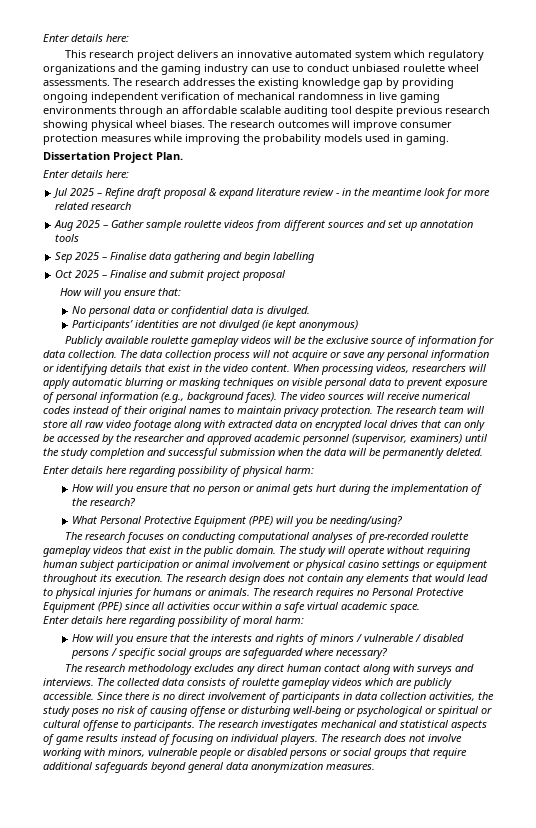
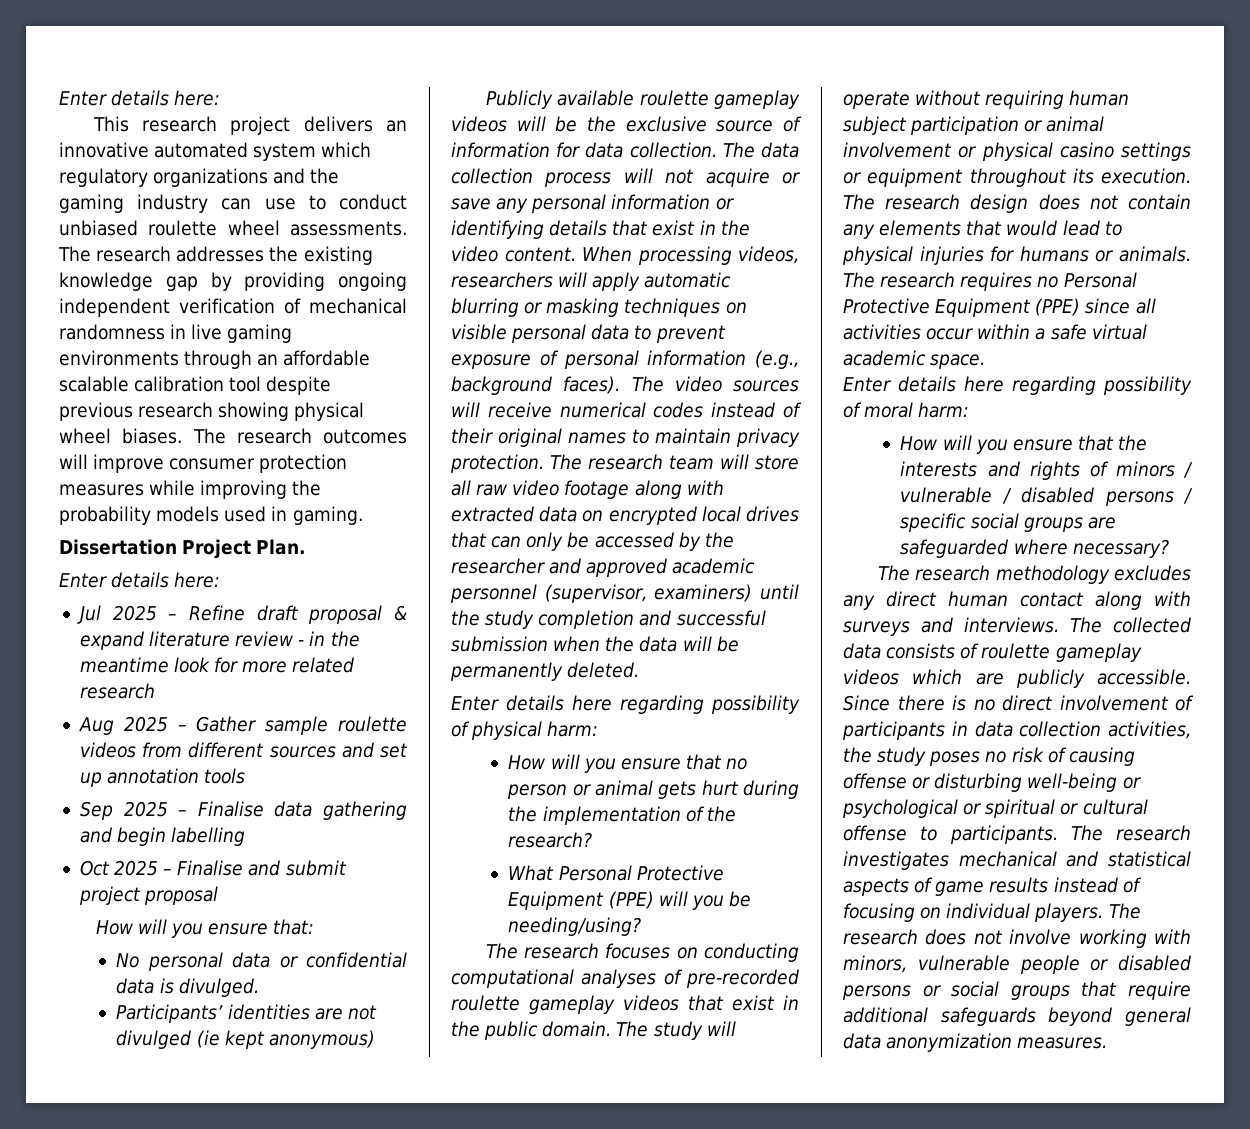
[284,106,328,117] auditing -> [134,376,225,392] calibration

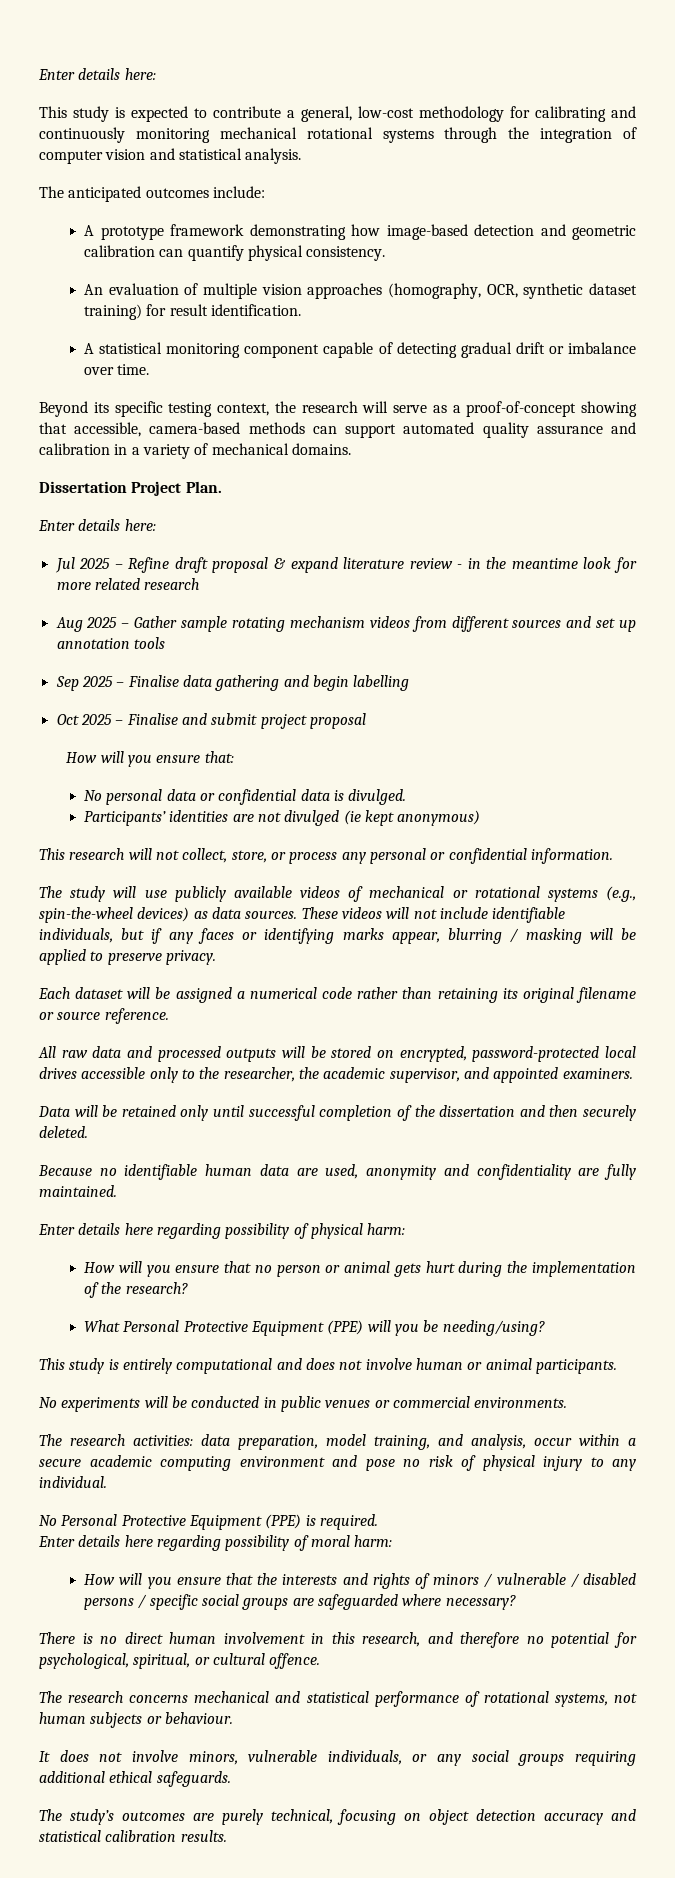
[142,116,408,135] [59,142,372,161] [59,168,340,187] [59,194,408,213] [59,220,407,236] [58,246,373,265] [59,272,407,291] [59,298,407,317] [59,324,293,343] [59,350,371,369] [59,376,332,395] [59,402,365,421] [59,428,407,444] [59,454,348,473] [59,480,322,499] [59,506,363,525] research project delivers an innovative automated system which regulatory organizations and the gaming industry can use to conduct unbiased roulette wheel assessments. The research addresses the existing knowledge gap by providing ongoing independent verification of mechanical randomness in live gaming environments through an affordable scalable calibration tool despite previous research showing physical wheel biases. The research outcomes will improve consumer protection measures while improving the probability models used in gaming. -> [73,106,636,122] [39,127,637,143] [39,148,302,164] [39,186,265,202] [84,224,636,240] [84,245,386,261] [84,283,637,299] [84,304,302,320] [84,342,637,358] [84,364,150,375] [39,401,637,417] [39,422,636,438] [39,443,351,459] study is expected to contribute a general, low-cost methodology for calibrating and continuously monitoring mechanical rotational systems through the integration of computer vision and statistical analysis. // The anticipated outcomes include: // A prototype framework demonstrating how image-based detection and geometric calibration can quantify physical consistency. // An evaluation of multiple vision approaches (homography, OCR, synthetic dataset training) for result identification. // A statistical monitoring component capable of detecting gradual drift or imbalance over time. // Beyond its specific testing context, the research will serve as a proof-of-concept showing that accessible, camera-based methods can support automated quality assurance and calibration in a variety of mechanical domains.
[338,716,408,732] roulette -> [231,616,365,632] rotating mechanism
[485,90,800,109] [451,116,802,132] [451,142,799,158] [451,168,800,187] [451,194,734,213] [451,220,750,239] [451,246,799,265] [451,272,732,291] [451,298,747,317] [451,324,726,343] [451,350,799,369] [451,376,799,395] [451,402,802,418] [451,428,800,447] [450,454,799,473] [451,480,724,499] [451,506,799,525] [451,532,734,551] [451,558,756,577] [450,584,799,603] [451,610,766,629] [451,636,739,652] [450,662,640,681] Publicly available roulette gameplay videos will be the exclusive source of information for data collection. The data collection process will not acquire or save any personal information or identifying details that exist in the video content. When processing videos, researchers will apply automatic blurring or masking techniques on visible personal data to prevent exposure of personal information (e.g., background faces). The video sources will receive numerical codes instead of their original names to maintain privacy protection. The research team will store all raw video footage along with extracted data on encrypted local drives that can only be accessed by the researcher and approved academic personnel (supervisor, examiners) until the study completion and successful submission when the data will be permanently deleted. -> [39,848,613,864] [39,886,636,902] [39,907,566,923] [39,928,636,944] [39,949,216,965] [38,987,636,1003] [39,1008,169,1024] [38,1046,637,1062] [39,1067,633,1083] [38,1105,637,1121] [39,1126,88,1138] [38,1164,637,1180] [39,1185,117,1197] This research will not collect, store, or process any personal or confidential information. // The study will use publicly available videos of mechanical or rotational systems (e.g., spin-the-wheel devices) as data sources. These videos will not include identifiable individuals, but if any faces or identifying marks appear, blurring / masking will be applied to preserve privacy. // Each dataset will be assigned a numerical code rather than retaining its original filename or source reference. // All raw data and processed outputs will be stored on encrypted, password-protected local drives accessible only to the researcher, the academic supervisor, and appointed examiners. // Data will be retained only until successful completion of the dissertation and then securely deleted. // Because no identifiable human data are used, anonymity and confidentiality are fully maintained.
[485,943,799,962] [451,969,799,988] [451,995,799,1014] [451,1021,736,1040] [843,90,1130,109] [843,116,1105,135] [843,142,1191,161] [843,168,1191,187] [843,194,1191,213] [843,220,1122,239] [842,246,1191,265] [843,272,1137,291] [843,298,1156,317] [843,324,1147,340] [843,350,986,369] The research focuses on conducting computational analyses of pre-recorded roulette gameplay videos that exist in the public domain. The study will operate without requiring human subject participation or animal involvement or physical casino settings or equipment throughout its execution. The research design does not contain any elements that would lead to physical injuries for humans or animals. The research requires no Personal Protective Equipment (PPE) since all activities occur within a safe virtual academic space. -> [39,1358,617,1374] [39,1396,568,1412] [39,1434,636,1450] [39,1455,636,1471] [39,1476,107,1488] [39,1514,378,1530] This study is entirely computational and does not involve human or animal participants. // No experiments will be conducted in public venues or commercial environments. // The research activities: data preparation, model training, and analysis, occur within a secure academic computing environment and pose no risk of physical injury to any individual. // No Personal Protective Equipment (PPE) is required.
[877,565,1191,584] [843,591,1191,610] [843,617,1191,636] [843,643,1142,662] [843,669,1191,688] [843,695,1194,711] [842,721,1191,740] [843,747,1135,766] [843,773,1141,792] [842,799,1148,818] [843,825,1191,844] [843,851,949,870] The research methodology excludes any direct human contact along with surveys and interviews. The collected data consists of roulette gameplay videos which are publicly accessible. Since there is no direct involvement of participants in data collection activities, the study poses no risk of causing offense or disturbing well-being or psychological or spiritual or cultural offense to participants. The research investigates -> [39,1632,638,1648] [39,1653,321,1669] [39,1691,189,1703] There is no direct human involvement in this research, and therefore no potential for psychological, spiritual, or cultural offence. // The research concerns
[843,877,1142,896] [843,903,1141,922] [843,929,1191,948] [843,955,1191,974] [842,981,1191,1000] [843,1007,1191,1026] [843,1033,1108,1052] aspects of game results instead of focusing on individual players. The research does not involve working with minors, vulnerable people or disabled persons or social groups that require additional safeguards beyond general data anonymization measures. -> [374,1691,638,1707] [39,1712,233,1728] [39,1750,636,1766] [39,1771,231,1787] [39,1809,637,1825] [39,1830,227,1842] performance of rotational systems, not human subjects or behaviour. // It does not involve minors, vulnerable individuals, or any social groups requiring additional ethical safeguards. // The study’s outcomes are purely technical, focusing on object detection accuracy and statistical calibration results.

